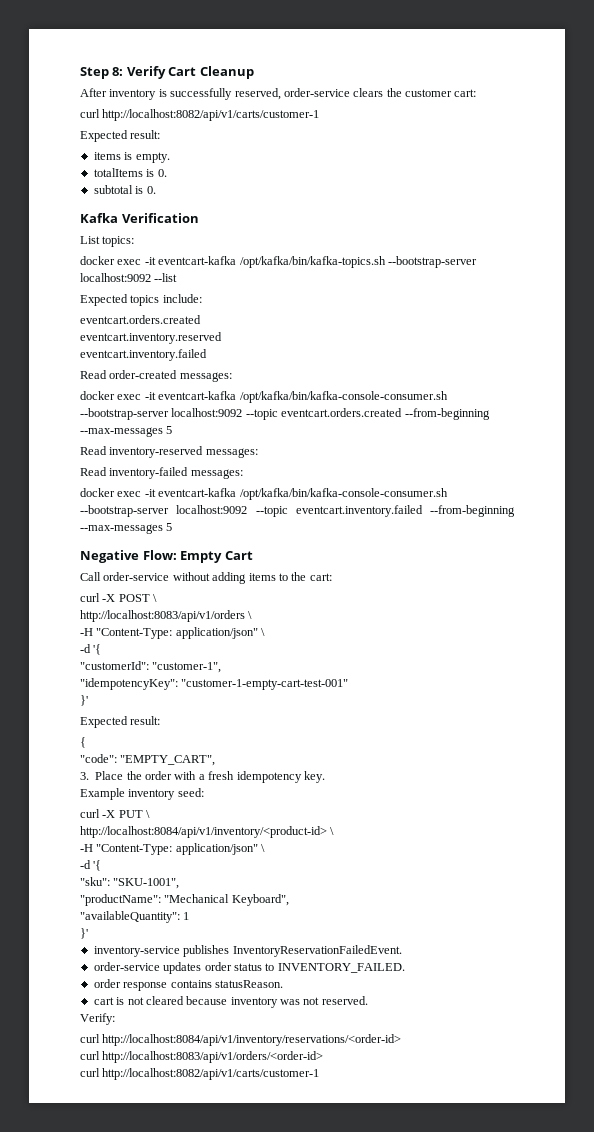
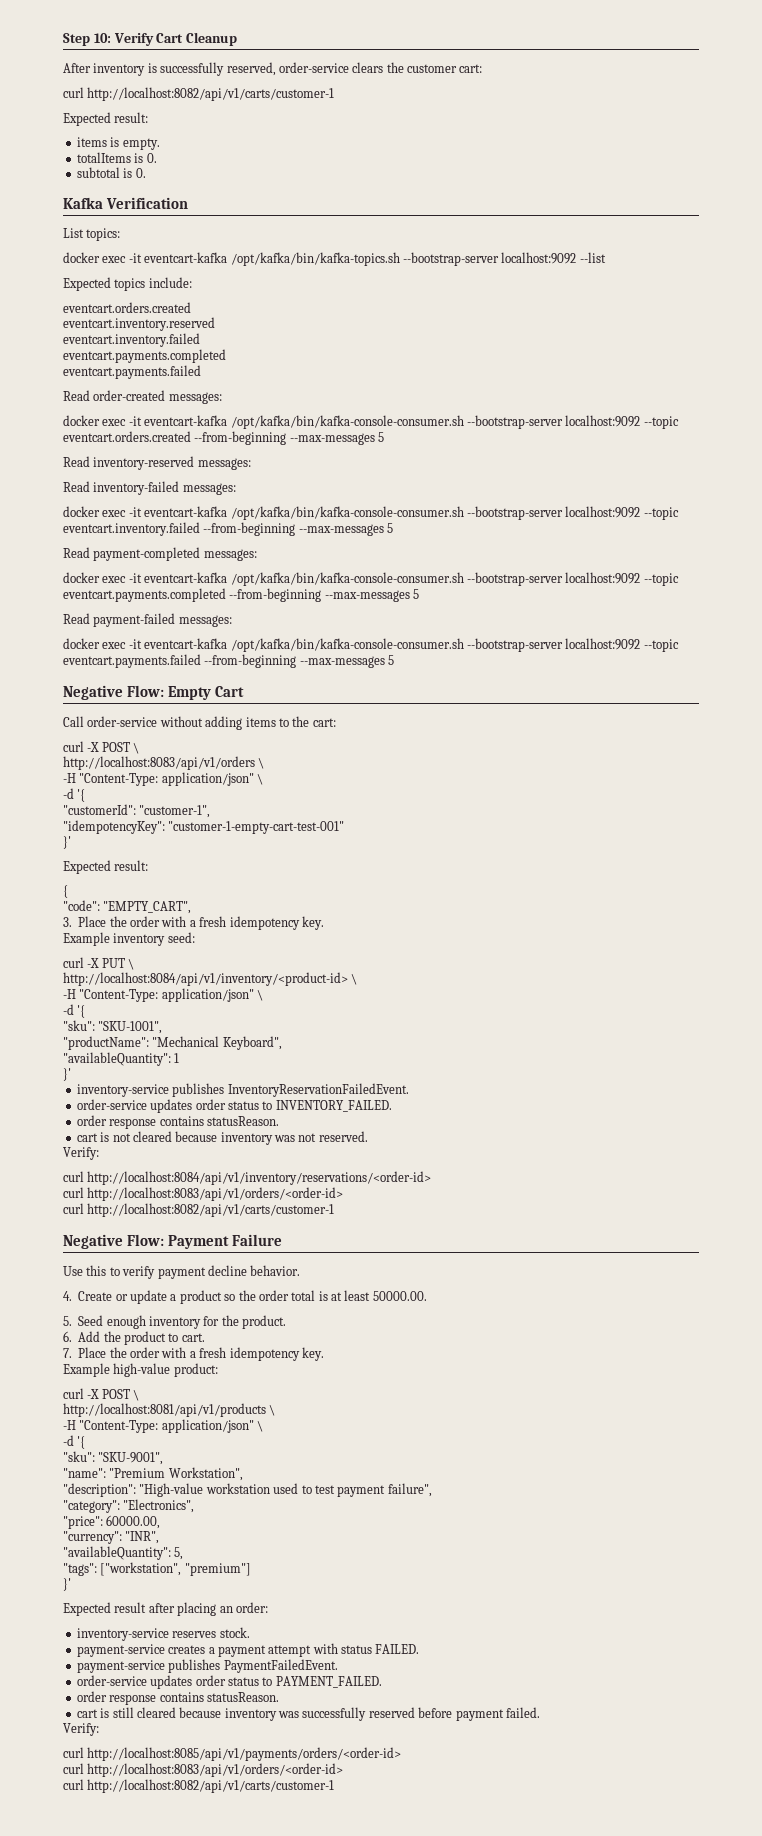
[112,67,124,76] 8: -> [93,33,111,43] 10:
(207, 355) none -> [63,349,226,363] [63,365,201,379] // eventcart.payments.completed // eventcart.payments.failed
(173, 527) none -> [63,547,257,561] [63,572,679,586] [63,588,420,602] [63,613,232,627] [63,638,679,652] [63,654,395,668] // Read payment-completed messages: // docker exec -it eventcart-kafka /opt/kafka/bin/kafka-console-consumer.sh --bootstrap-server localhost:9092 --topic eventcart.payments.completed --from-beginning --max-messages 5 // Read payment-failed messages: // docker exec -it eventcart-kafka /opt/kafka/bin/kafka-console-consumer.sh --bootstrap-server localhost:9092 --topic eventcart.payments.failed --from-beginning --max-messages 5
(320, 1074) none -> [63,1234,282,1249] [63,1265,301,1279] [63,1290,427,1304] [63,1315,287,1329] [63,1331,205,1345] [63,1347,324,1361] [63,1363,218,1377] [63,1388,140,1401] [63,1403,276,1417] [63,1419,264,1433] [63,1435,86,1449] [63,1451,164,1465] [63,1467,243,1481] [63,1483,432,1497] [63,1499,195,1513] [63,1515,161,1529] [63,1531,160,1544] [63,1546,184,1560] [63,1562,251,1576] [63,1578,71,1591] [63,1602,268,1616] [76,1627,250,1641] [76,1643,420,1657] [76,1659,338,1673] [76,1675,382,1689] [76,1691,279,1705] [76,1707,540,1721] [63,1723,99,1736] [63,1747,402,1761] [63,1763,344,1777] [63,1779,335,1793] // Negative Flow: Payment Failure // Use this to verify payment decline behavior. // 4. Create or update a product so the order total is at least 50000.00. // 5. Seed enough inventory for the product. // 6. Add the product to cart. // 7. Place the order with a fresh idempotency key. // Example high-value product: // curl -X POST \ // http://localhost:8081/api/v1/products \ // -H "Content-Type: application/json" \ // -d '{ // "sku": "SKU-9001", // "name": "Premium Workstation", // "description": "High-value workstation used to test payment failure", // "category": "Electronics", // "price": 60000.00, // "currency": "INR", // "availableQuantity": 5, // "tags": ["workstation", "premium"] // }' // Expected result after placing an order: // inventory-service reserves stock. // payment-service creates a payment attempt with status FAILED. // payment-service publishes PaymentFailedEvent. // order-service updates order status to PAYMENT_FAILED. // order response contains statusReason. // cart is still cleared because inventory was successfully reserved before payment failed. // Verify: // curl http://localhost:8085/api/v1/payments/orders/<order-id> // curl http://localhost:8083/api/v1/orders/<order-id> // curl http://localhost:8082/api/v1/carts/customer-1

